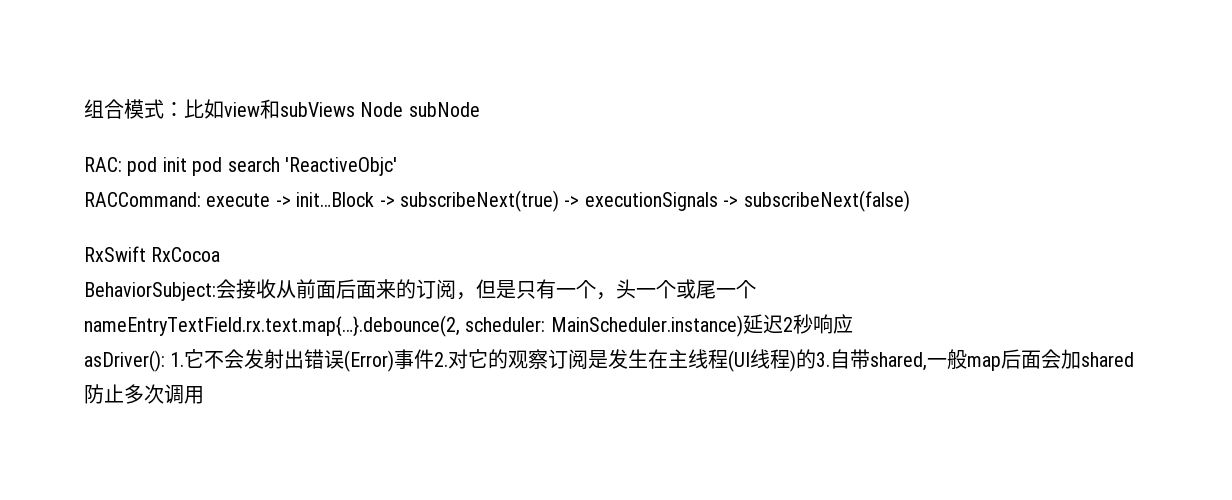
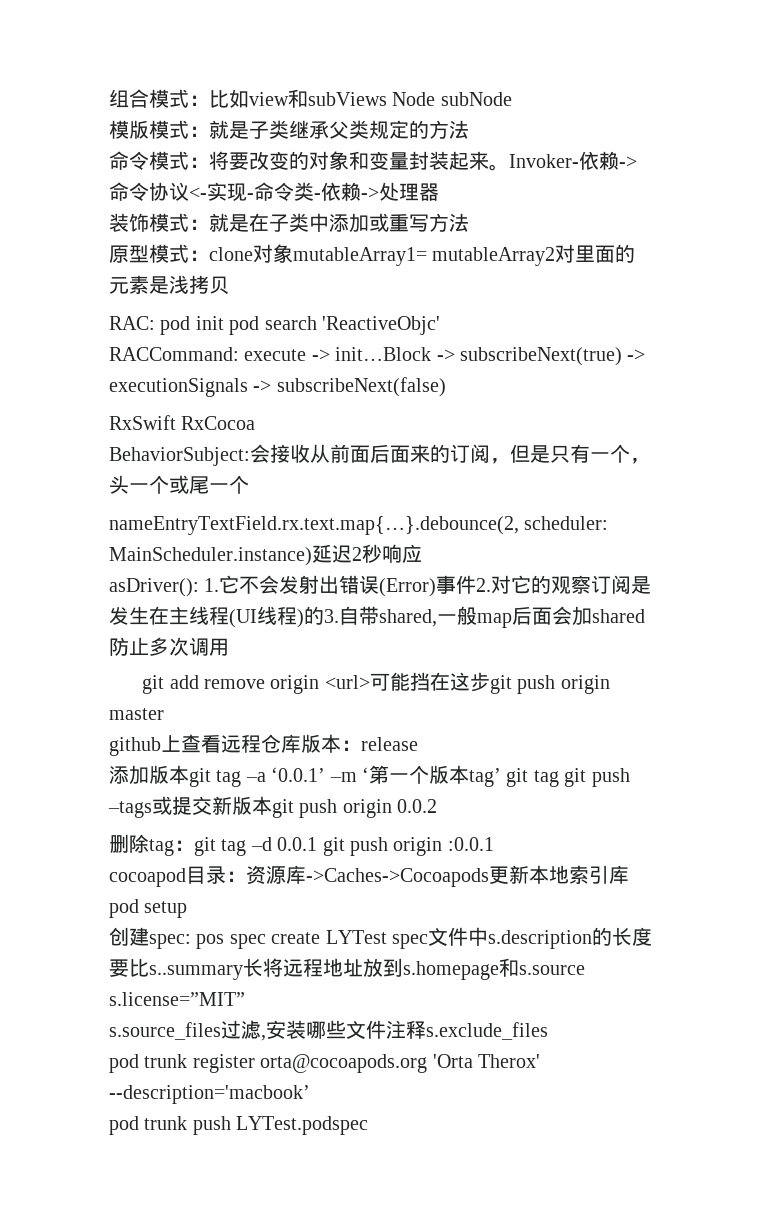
(480, 109) none -> [109,120,469,139] [109,151,637,171] [109,182,439,202] [109,213,469,233] [109,244,636,266] [109,275,229,295] // 模版模式：就是子类继承父类规定的方法 // 命令模式：将要改变的对象和变量封装起来。Invoker-依赖->命令协议<-实现-命令类-依赖->处理器 // 装饰模式：就是在子类中添加或重写方法 // 原型模式：clone对象mutableArray1= mutableArray2对里面的元素是浅拷贝
(204, 395) none -> [142,672,610,694] [109,708,164,720] [109,734,418,756] [109,765,630,787] [108,796,438,818] [109,834,494,856] [109,865,629,887] [109,899,188,918] [109,927,652,949] [109,958,585,980] [109,992,245,1006] [109,1020,548,1041] [109,1054,540,1073] [109,1085,310,1104] [109,1116,369,1135] // git add remove origin <url>可能挡在这步git push origin master // github上查看远程仓库版本：release // 添加版本git tag –a ‘0.0.1’ –m ‘第一个版本tag’ git tag git push –tags或提交新版本git push origin 0.0.2 // 删除tag：git tag –d 0.0.1 git push origin :0.0.1 // cocoapod目录：资源库->Caches->Cocoapods更新本地索引库pod setup // 创建spec: pos spec create LYTest spec文件中s.description的长度要比s..summary长将远程地址放到s.homepage和s.source s.license=”MIT” // s.source_files过滤,安装哪些文件注释s.exclude_files // pod trunk register orta@cocoapods.org 'Orta Therox' --description='macbook’ // pod trunk push LYTest.podspec

